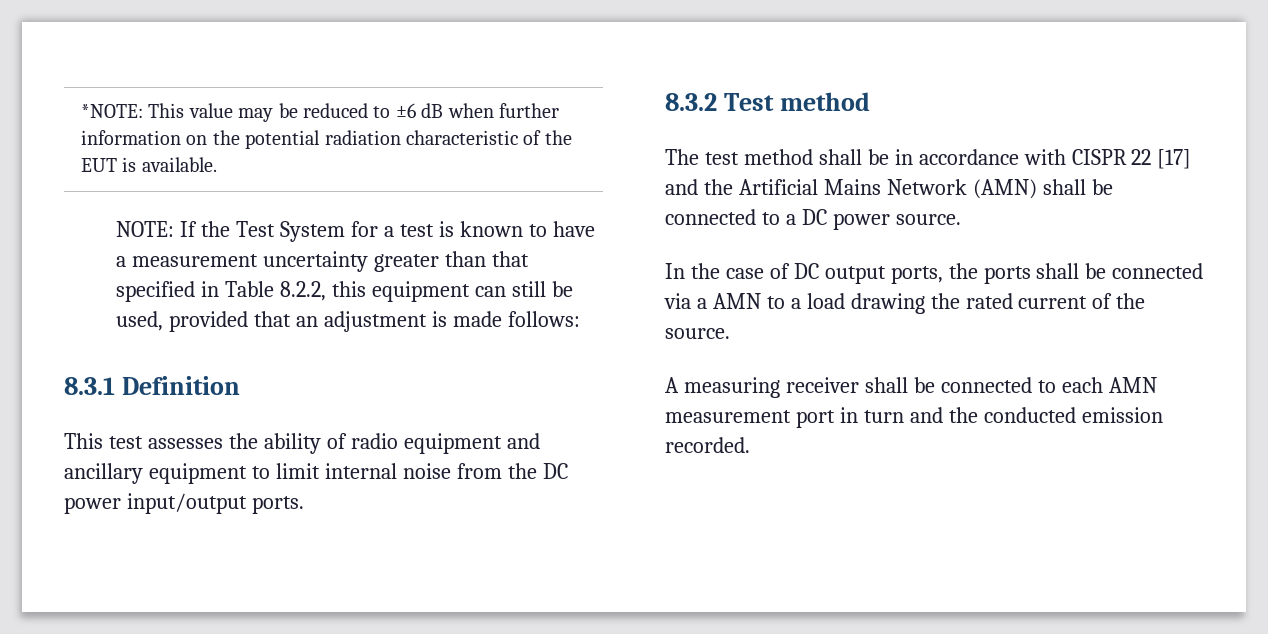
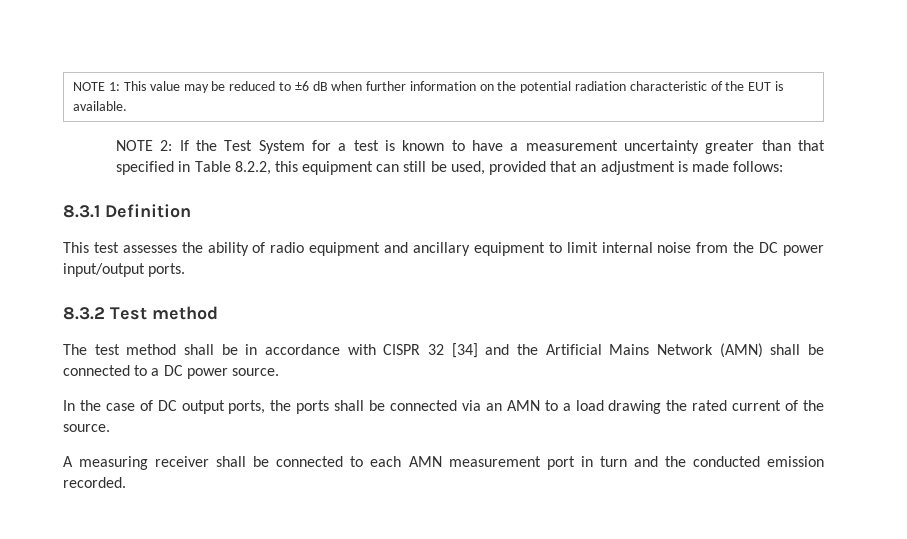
[81,104,144,118] *NOTE: -> [73,82,121,91] NOTE 1:
[116,221,175,237] NOTE: -> [116,140,173,151] NOTE 2:
[1131,149,1192,169] 22 [17] -> [428,343,478,358] 32 [34]
[696,298,707,309] a -> [485,403,502,411] an

